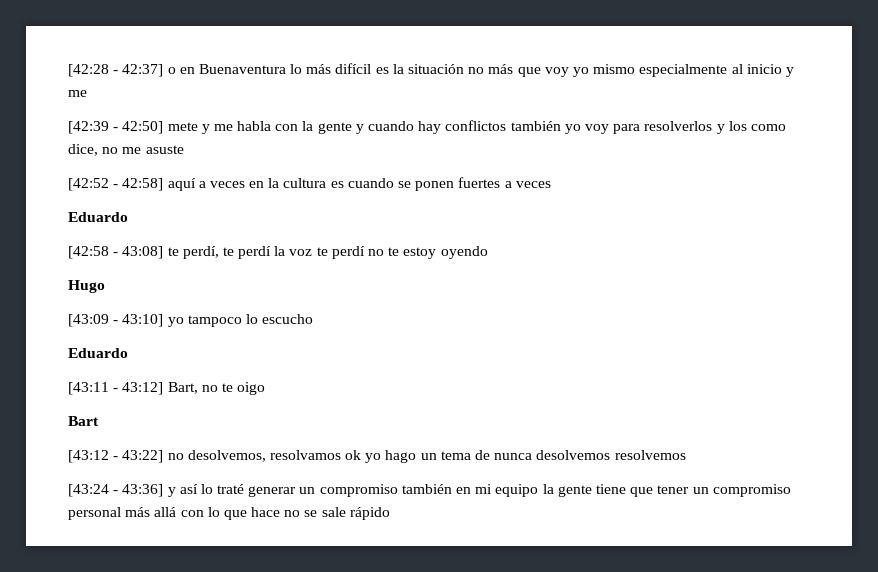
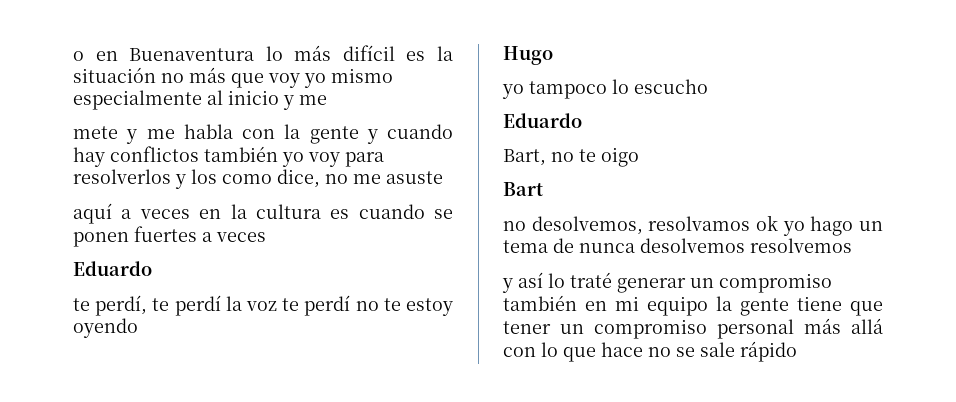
[68,64,164,77] [42:28 - 42:37] -> (73, 56) none
[68,121,164,134] [42:39 - 42:50] -> (327, 100) none
[68,178,164,191] [42:52 - 42:58] -> (443, 177) none
[68,246,164,259] [42:58 - 43:08] -> (152, 268) none
[68,314,164,327] [43:09 - 43:10] -> (553, 55) none
[68,382,164,395] [43:11 - 43:12] -> (582, 120) none
[68,450,164,463] [43:12 - 43:22] -> (543, 189) none
[68,484,164,497] [43:24 - 43:36] -> (852, 245) none

